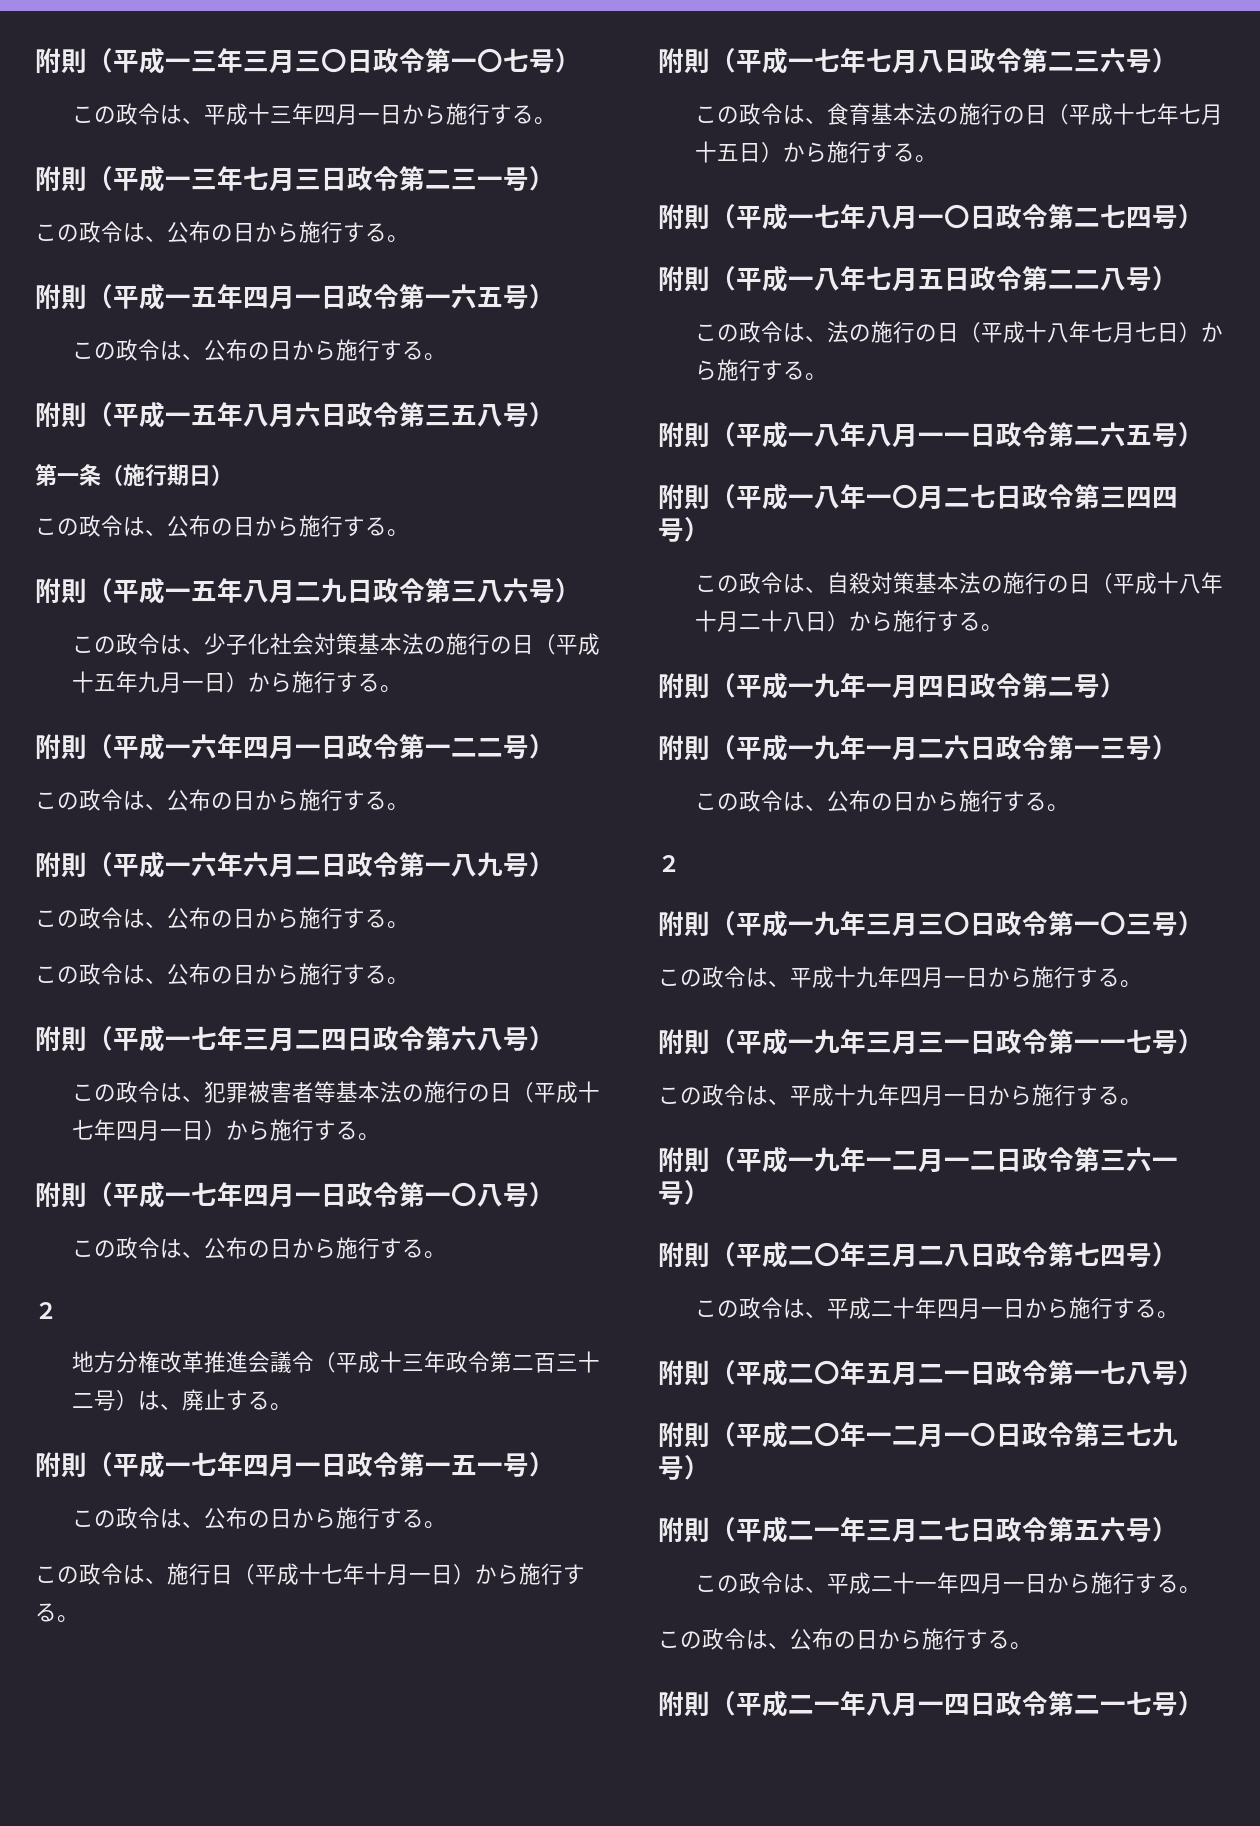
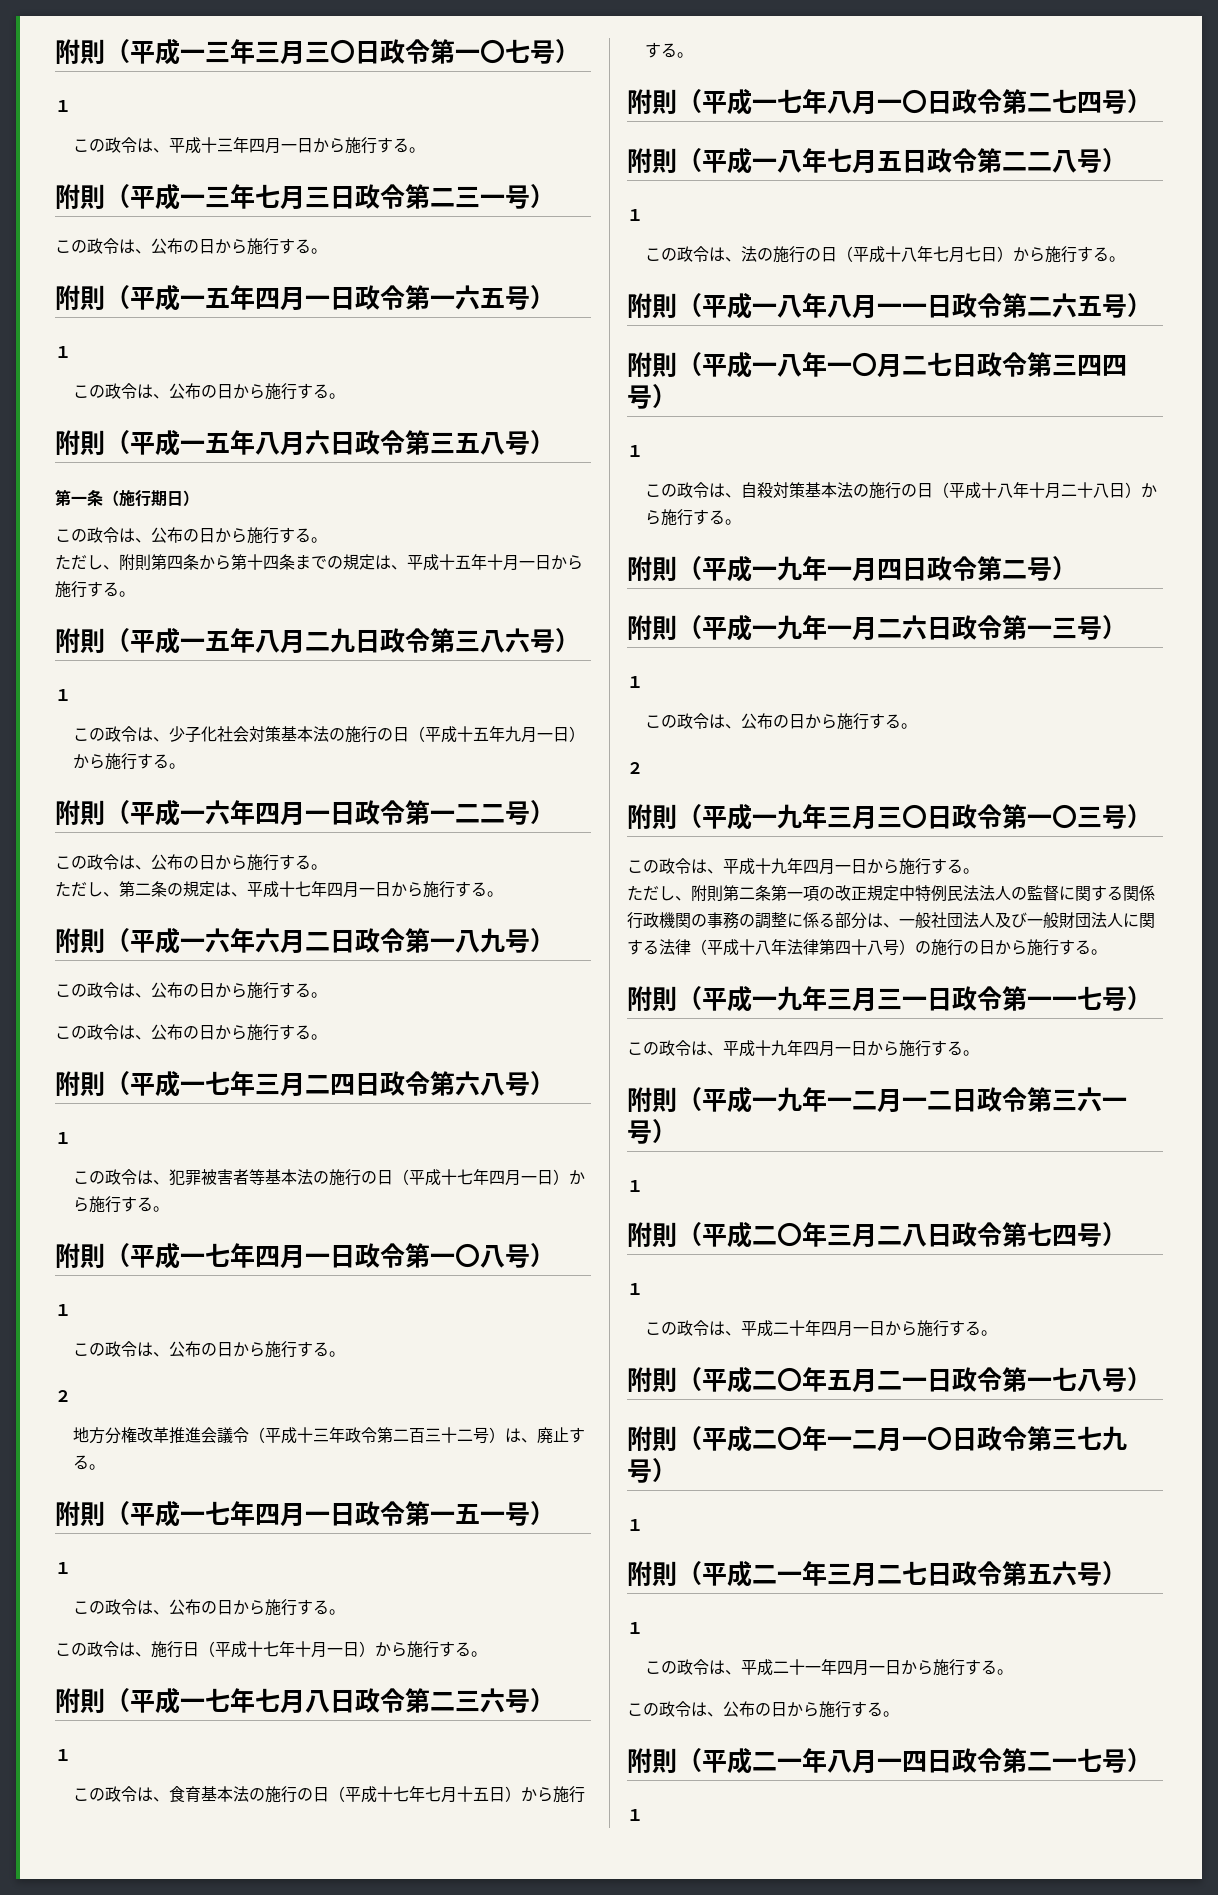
(581, 60) none -> [55,100,71,112] // １
(555, 296) none -> [55,346,71,358] // １
(409, 533) none -> [55,554,583,571] [55,581,135,598] // ただし、附則第四条から第十四条までの規定は、平成十五年十月一日から施行する。
(581, 590) none -> [55,689,71,701] // １
(409, 807) none -> [55,881,503,898] // ただし、第二条の規定は、平成十七年四月一日から施行する。
(555, 1038) none -> [55,1132,71,1144] // １
(555, 1194) none -> [55,1304,71,1316] // １
(555, 1464) none -> [55,1562,71,1574] // １
(1178, 60) none -> [55,1749,71,1761] // １
(1178, 278) none -> [627,209,643,221] // １
(710, 529) none -> [627,445,643,457] // １
(1178, 747) none -> [627,676,643,688] // １
(1142, 984) none -> [627,885,1155,902] [627,912,1155,929] [627,939,1107,956] // ただし、附則第二条第一項の改正規定中特例民法法人の監督に関する関係行政機関の事務の調整に係る部分は、一般社団法人及び一般財団法人に関する法律（平成十八年法律第四十八号）の施行の日から施行する。
(710, 1192) none -> [627,1180,643,1192] // １
(1178, 1254) none -> [627,1283,643,1295] // １
(710, 1467) none -> [627,1519,643,1531] // １
(1178, 1529) none -> [627,1622,643,1634] // １
(1204, 1703) none -> [627,1809,643,1821] // １

